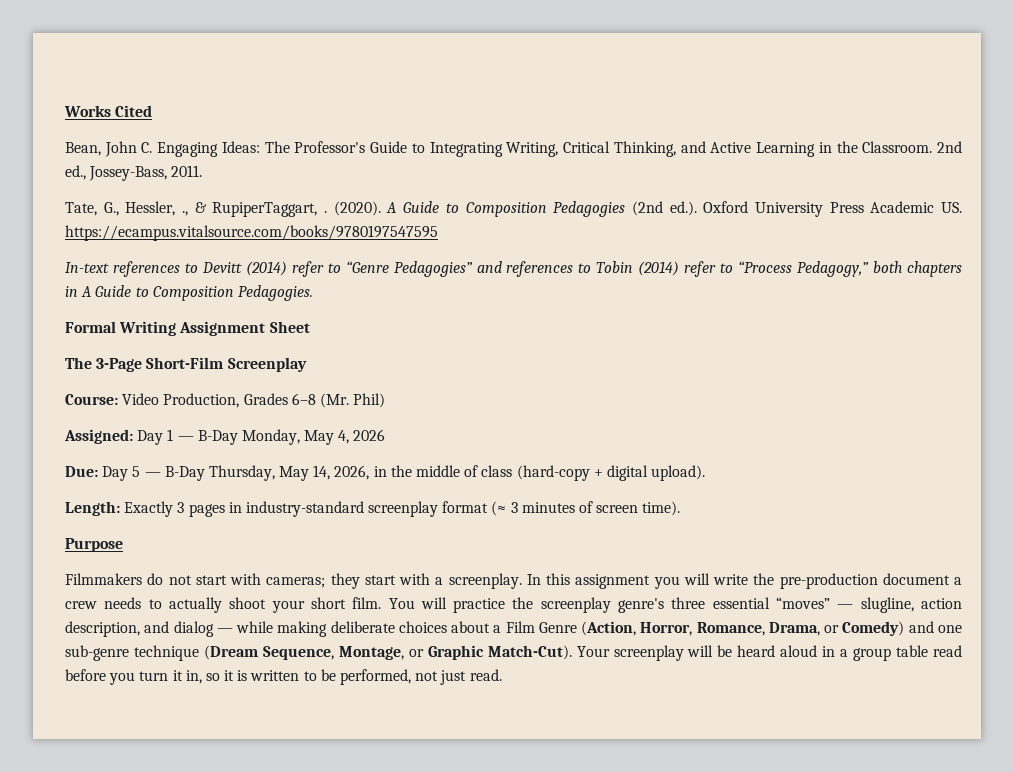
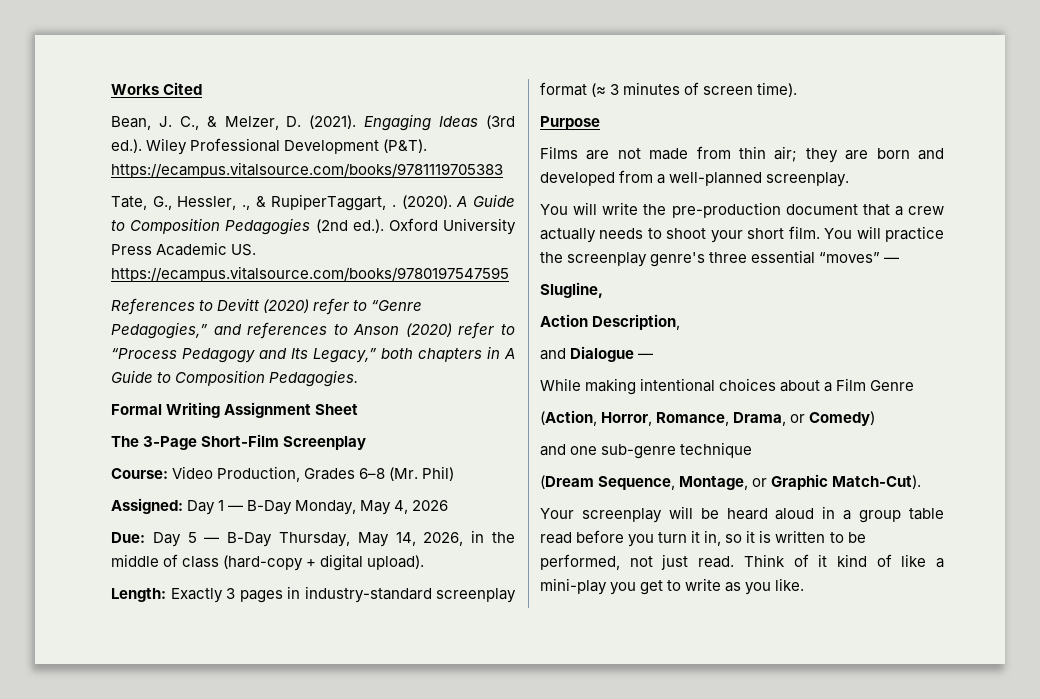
[104,141,962,157] [65,165,203,181] John C. Engaging Ideas: The Professor's Guide to Integrating Writing, Critical Thinking, and Active Learning in the Classroom. 2nd ed., Jossey-Bass, 2011. -> [158,114,515,131] [111,138,428,155] [111,162,503,178] J. C., & Melzer, D. (2021). Engaging Ideas (3rd ed.). Wiley Professional Development (P&T). https://ecampus.vitalsource.com/books/9781119705383
[65,261,180,277] In-text references -> [111,298,195,315] References
[245,261,287,276] (2014) -> [263,299,310,313] (2020)
[393,261,473,277] Pedagogies” -> [111,322,208,339] Pedagogies,”
[596,261,680,276] Tobin (2014) -> [353,323,452,337] Anson (2020)
[797,261,870,277] Pedagogy,” -> [182,348,377,363] Pedagogy and Its Legacy,”
[65,573,680,589] Filmmakers do not start with cameras; they start with a screenplay. In this assignment you -> [540,146,944,163] [540,170,850,187] [540,204,568,215] Films are not made from thin air; they are born and developed from a well-planned screenplay. // You
(950, 579) none -> [862,204,890,216] that
(97, 605) none -> [540,228,596,243] actually
[168,597,222,613] actually -> (662, 233) none
[860,597,962,613] [65,621,395,637] slugline, action description, and dialog — while making deliberate -> [540,282,603,298] [540,314,681,330] [540,346,654,362] [540,378,716,395] // Slugline, // Action Description, // and Dialogue — // While making intentional
(577, 627) none -> (915, 385) //
(905, 628) none -> (876, 418) //
(199, 653) none -> (753, 450) //
(572, 652) none -> (922, 482) //
(502, 675) none -> [743,554,944,568] [540,578,805,595] Think of it kind of like a mini-play you get to write as you like.

